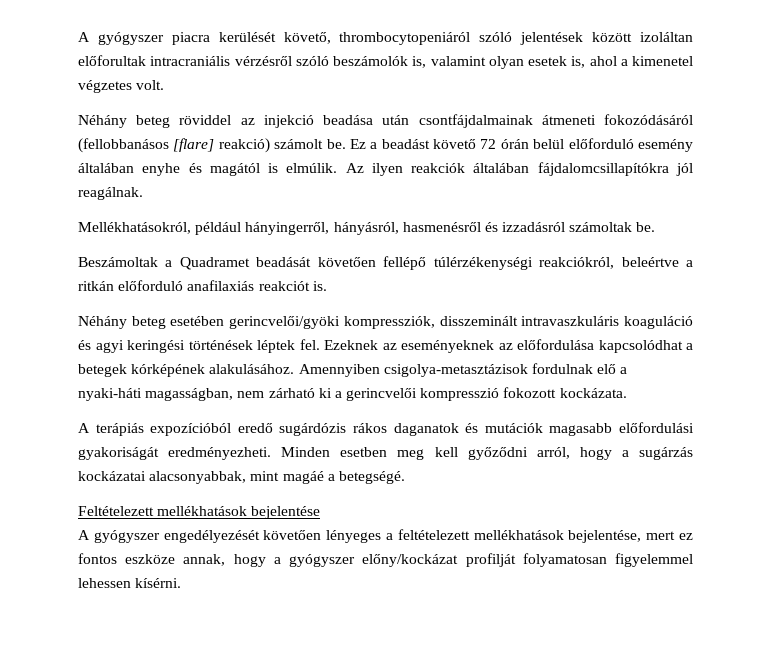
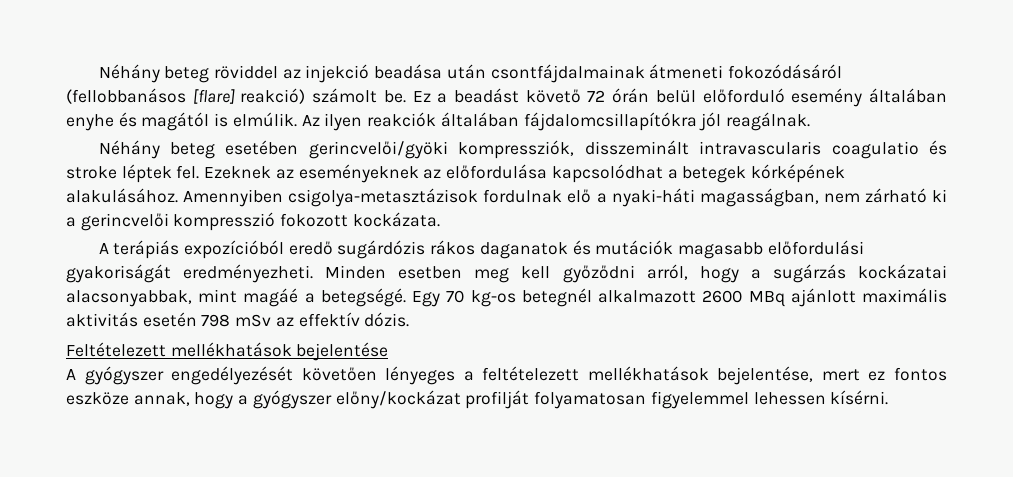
[78,32,694,45] [78,55,693,69] [78,80,165,93] A gyógyszer piacra kerülését követő, thrombocytopeniáról szóló jelentések között izoláltan előforultak intracraniális vérzésről szóló beszámolók is, valamint olyan esetek is, ahol a kimenetel végzetes volt. // -> (98, 73) none
[78,222,656,235] [78,256,694,270] [78,280,327,291] // Mellékhatásokról, például hányingerről, hányásról, hasmenésről és izzadásról számoltak be. // Beszámoltak a Quadramet beadását követően fellépő túlérzékenységi reakciókról, beleértve a ritkán előforduló anafilaxiás reakciót is. -> (810, 121) none
[521,316,693,329] [78,340,253,353] intravaszkuláris koaguláció és agyi keringési történések -> [699,140,947,159] [66,166,117,179] intravascularis coagulatio és stroke
(405, 477) none -> [412,288,948,307] [66,312,410,327] Egy 70 kg-os betegnél alkalmazott 2600 MBq ajánlott maximális aktivitás esetén 798 mSv az effektív dózis.

